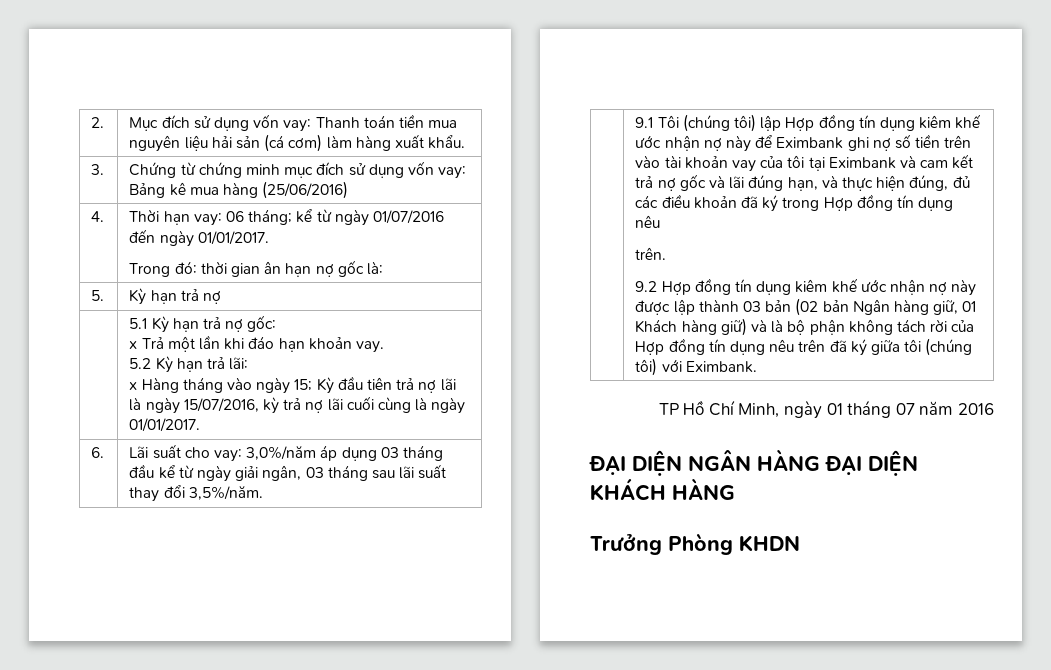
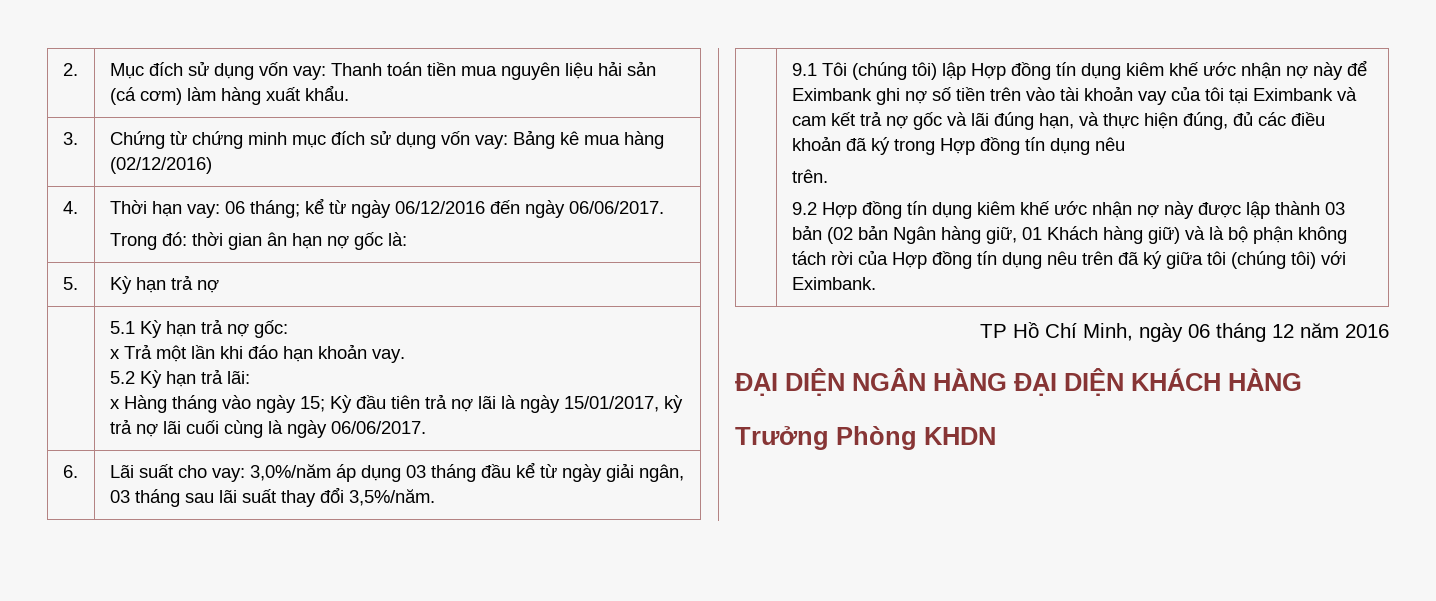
[262,181,349,199] (25/06/2016) -> [109,157,212,174] (02/12/2016)
[372,210,444,224] 01/07/2016 -> [394,201,485,214] 06/12/2016
[197,231,269,245] 01/01/2017. -> [568,201,664,214] 06/06/2017.
[183,398,259,412] 15/07/2016, -> [563,396,659,412] 15/01/2017,
[129,418,201,432] 01/01/2017. -> [330,421,426,434] 06/06/2017.
[826,400,915,418] 01 tháng 07 -> [1188,323,1294,342] 06 tháng 12

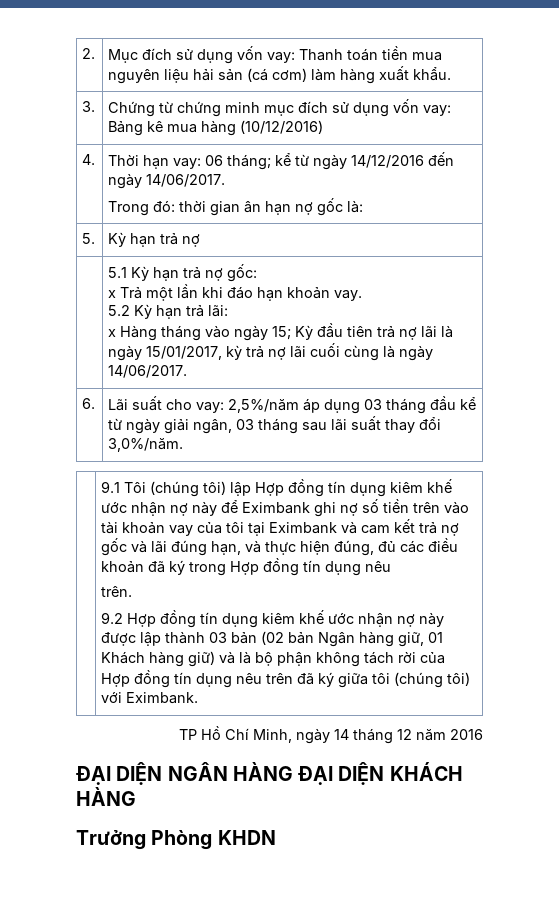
[109,157,212,174] (02/12/2016) -> [240,120,324,134] (10/12/2016)
[394,201,485,214] 06/12/2016 -> [351,155,425,168] 14/12/2016
[568,201,664,214] 06/06/2017. -> [146,174,226,187] 14/06/2017.
[330,421,426,434] 06/06/2017. -> [108,365,188,378] 14/06/2017.
[249,464,331,481] 3,0%/năm -> [228,399,300,413] 2,5%/năm
[348,489,435,506] 3,5%/năm. -> [108,438,184,452] 3,0%/năm.
[1188,324,1210,338] 06 -> [334,729,349,740] 14

